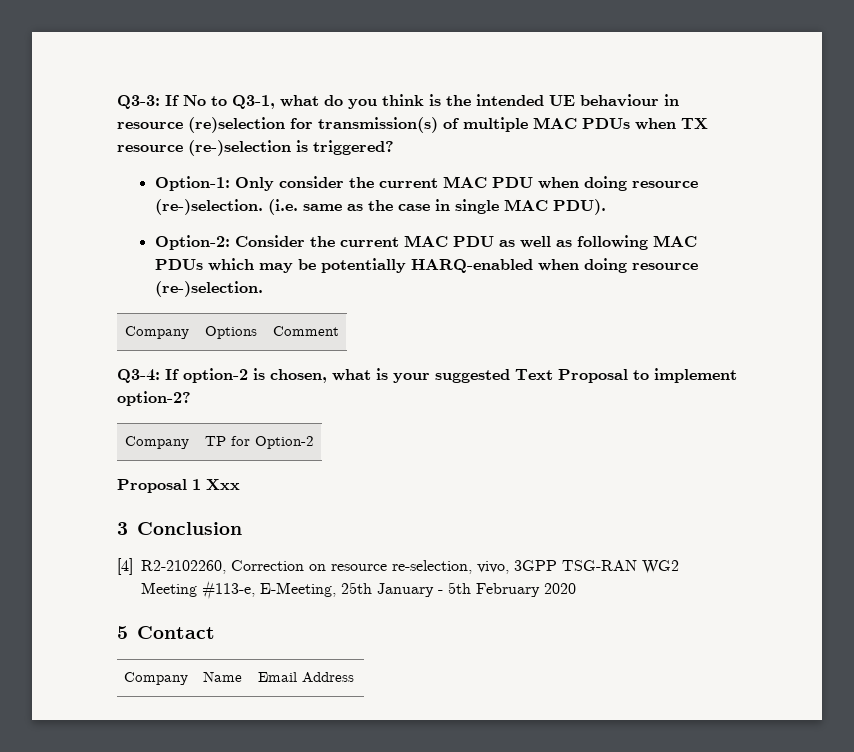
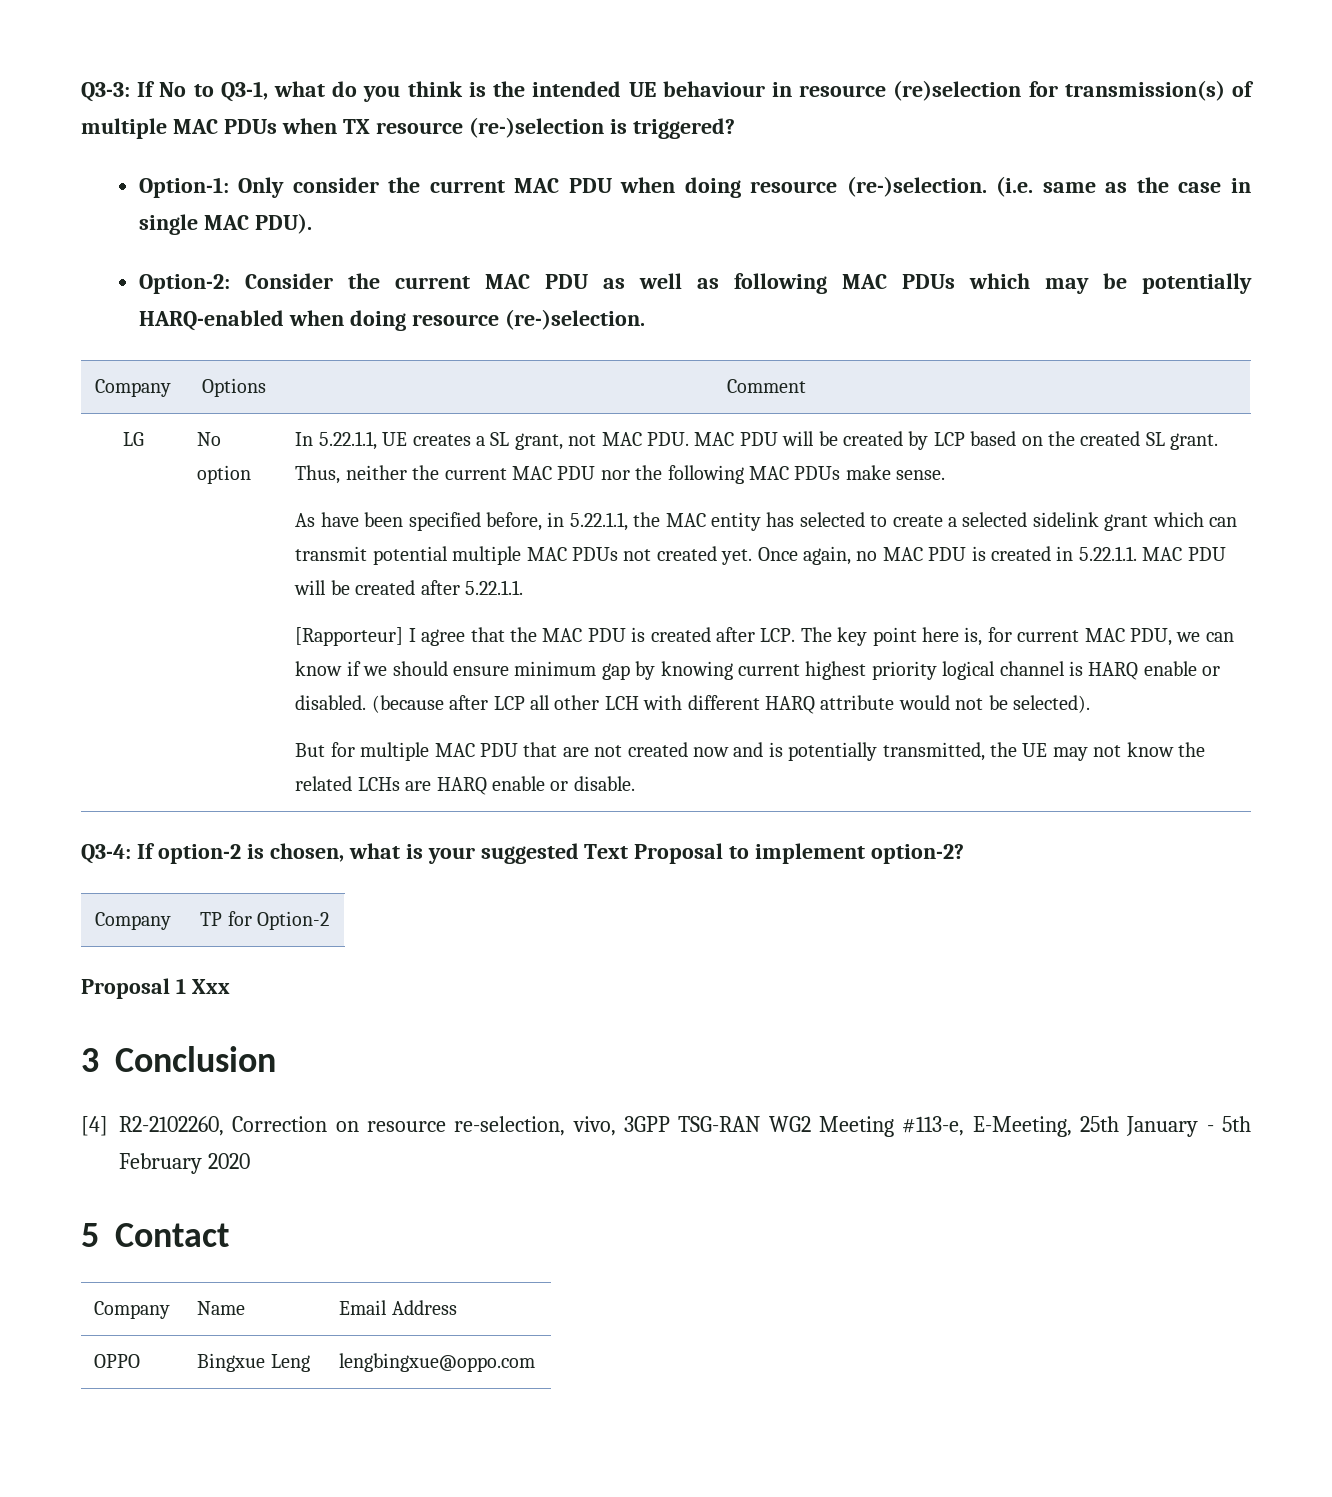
(339, 331) none -> [122,432,144,446] [197,432,222,446] [197,465,252,484] [295,431,1219,450] [295,465,946,484] [295,512,1237,531] [295,546,1226,565] [294,580,523,595] [295,627,1234,646] [295,661,1221,680] [295,695,1090,714] [295,742,1205,761] [295,776,635,795] // LG | No option | In 5.22.1.1, UE creates a SL grant, not MAC PDU. MAC PDU will be created by LCP based on the created SL grant. Thus, neither the current MAC PDU nor the following MAC PDUs make sense. // As have been specified before, in 5.22.1.1, the MAC entity has selected to create a selected sidelink grant which can transmit potential multiple MAC PDUs not created yet. Once again, no MAC PDU is created in 5.22.1.1. MAC PDU will be created after 5.22.1.1. // [Rapporteur] I agree that the MAC PDU is created after LCP. The key point here is, for current MAC PDU, we can know if we should ensure minimum gap by knowing current highest priority logical channel is HARQ enable or disabled. (because after LCP all other LCH with different HARQ attribute would not be selected). // But for multiple MAC PDU that are not created now and is potentially transmitted, the UE may not know the related LCHs are HARQ enable or disable.
(355, 677) none -> [94,1354,141,1368] [197,1353,310,1372] [339,1353,536,1372] // OPPO | Bingxue Leng | lengbingxue@oppo.com

